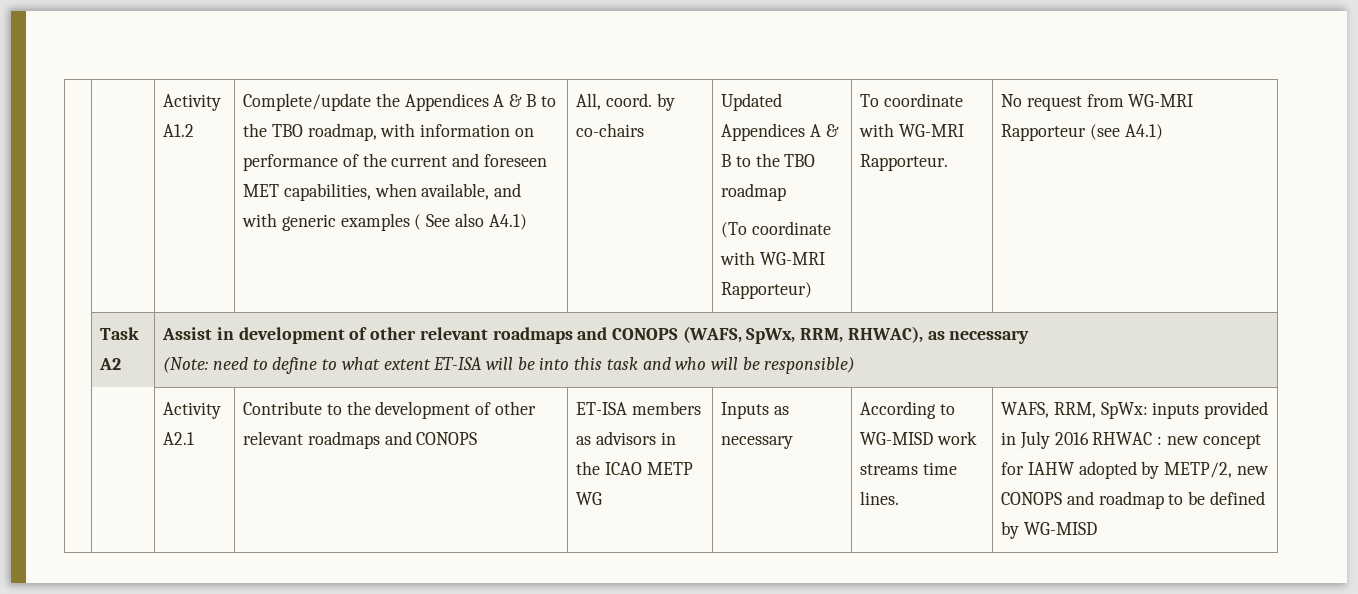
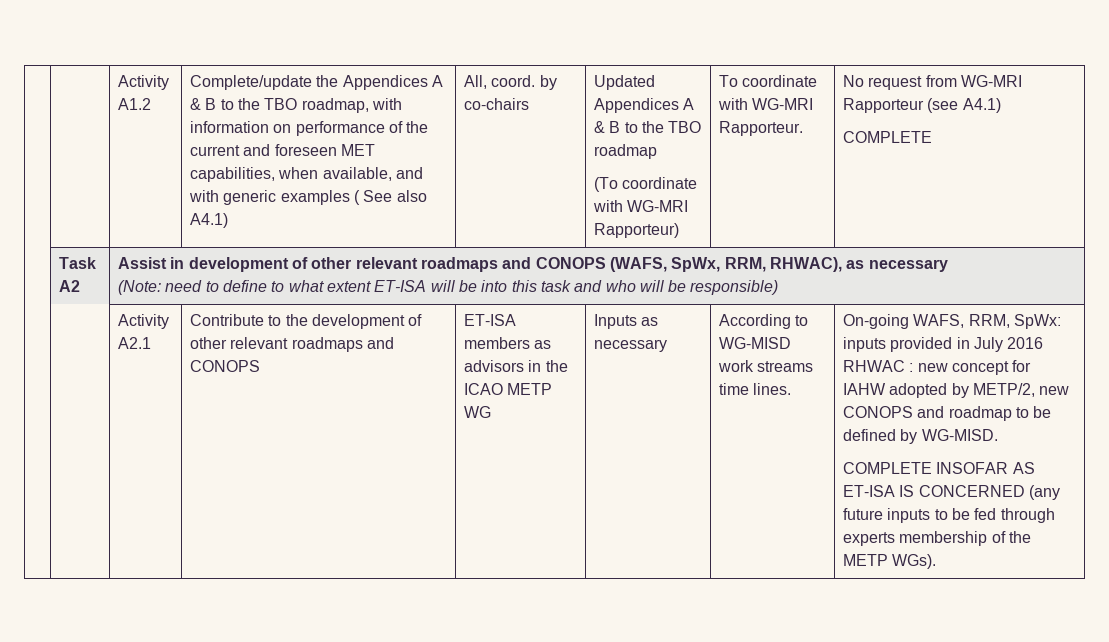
(1163, 132) none -> [843,131,933,143] // COMPLETE
(900, 498) none -> [843,314,910,329] On-going
[1023,522,1097,535] WG-MISD -> [921,429,998,441] [843,462,1035,474] [843,485,1061,500] [843,508,1055,523] [843,531,1032,546] [843,554,937,569] WG-MISD. // COMPLETE INSOFAR AS ET-ISA IS CONCERNED (any future inputs to be fed through experts membership of the METP WGs).

